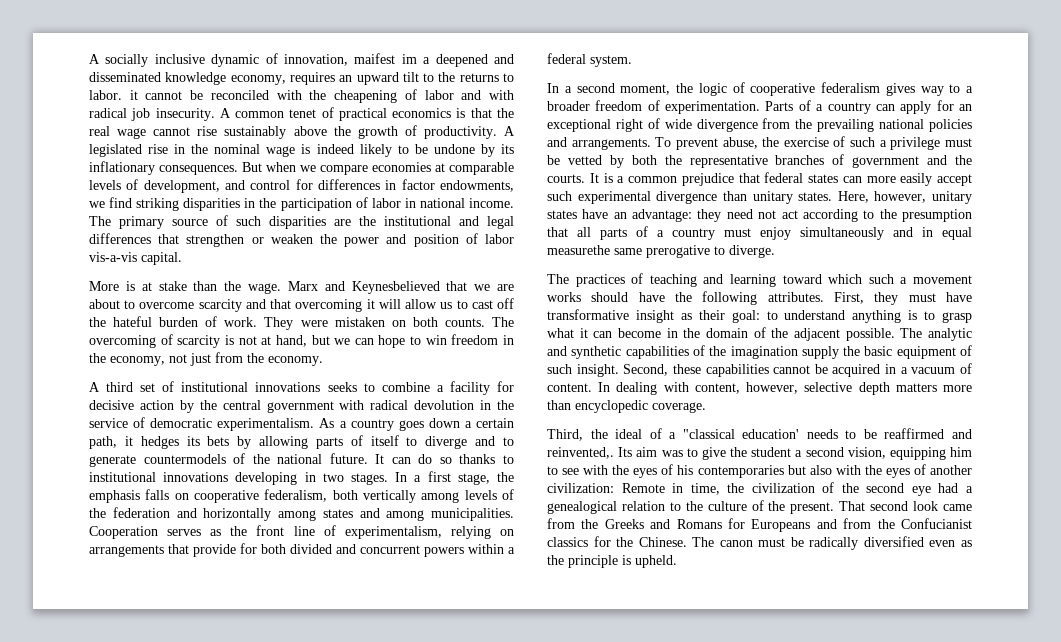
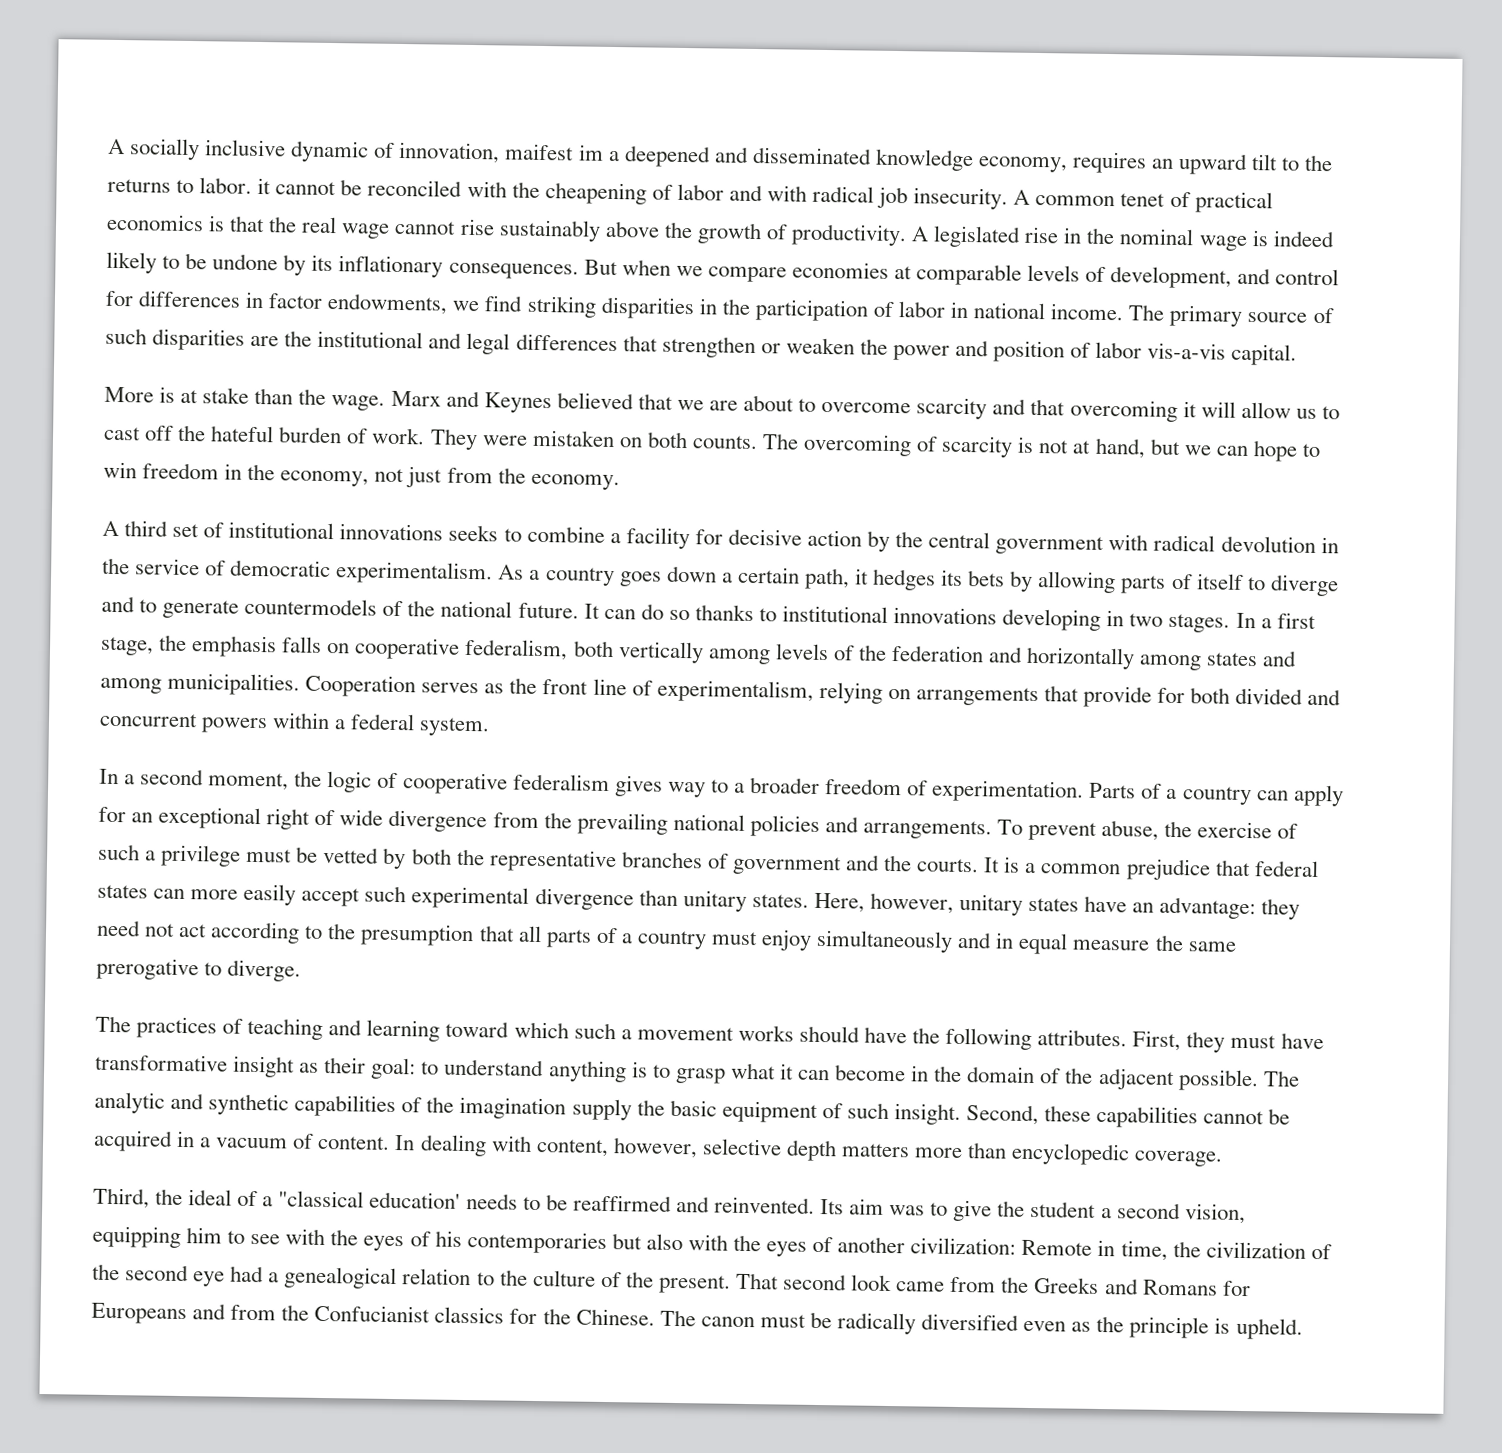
[351,281,440,294] Keynesbelieved -> [483,392,634,414] Keynes believed
[547,245,610,255] measurethe -> [1072,934,1184,952] measure the
[547,447,614,459] reinvented,. -> [713,1196,815,1214] reinvented.

